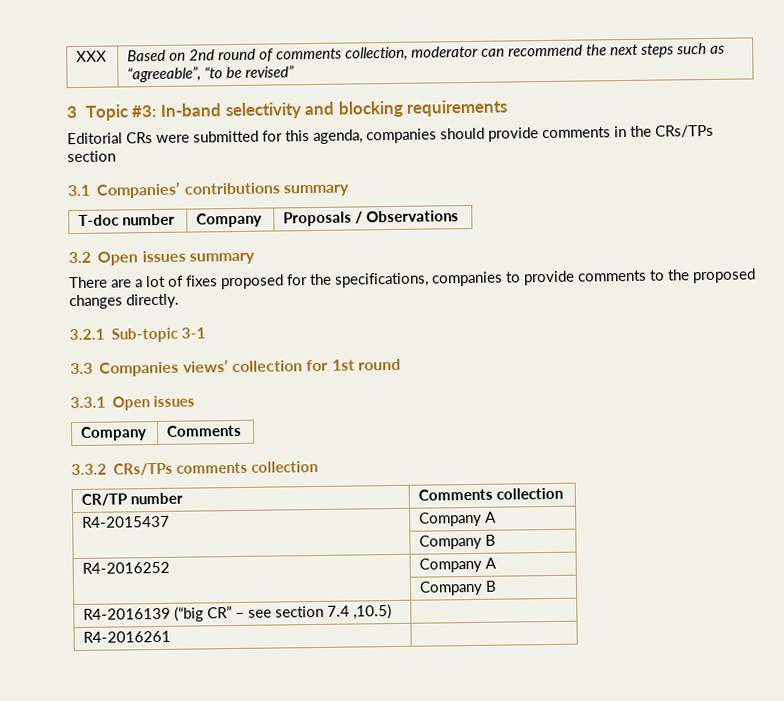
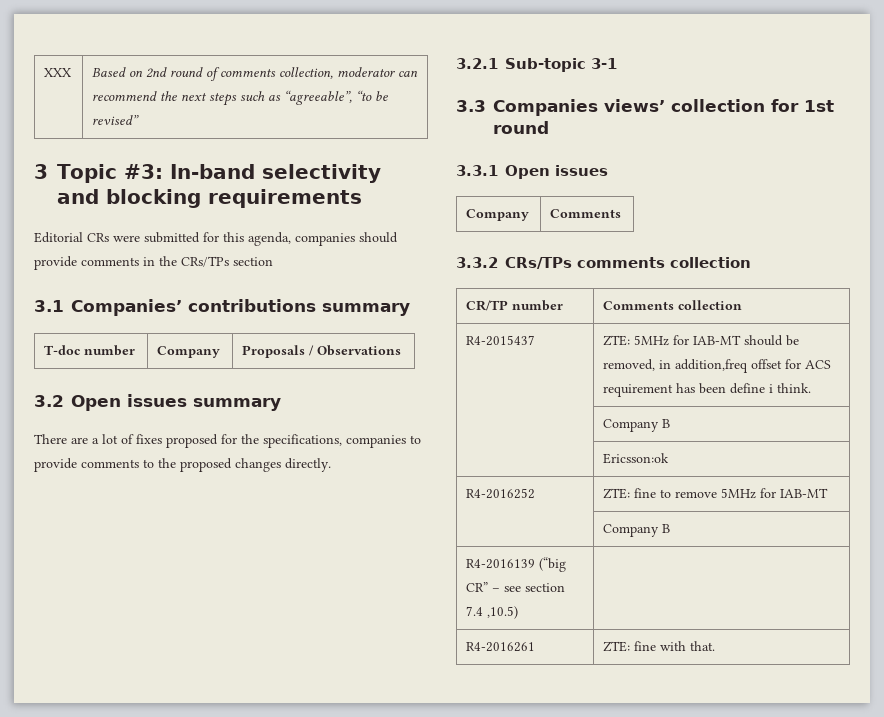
[419,511,498,527] [419,534,497,550] Company A // | Company B -> [603,335,800,346] [603,359,832,373] [603,383,812,397] [603,419,671,432] [603,453,670,464] ZTE: 5MHz for IAB-MT should be removed, in addition,freq offset for ACS requirement has been define i think. // | Company B // | Ericsson:ok
[419,557,498,573] Company A -> [603,488,829,499] ZTE: fine to remove 5MHz for IAB-MT
(172, 636) none -> [603,641,716,652] ZTE: fine with that.

